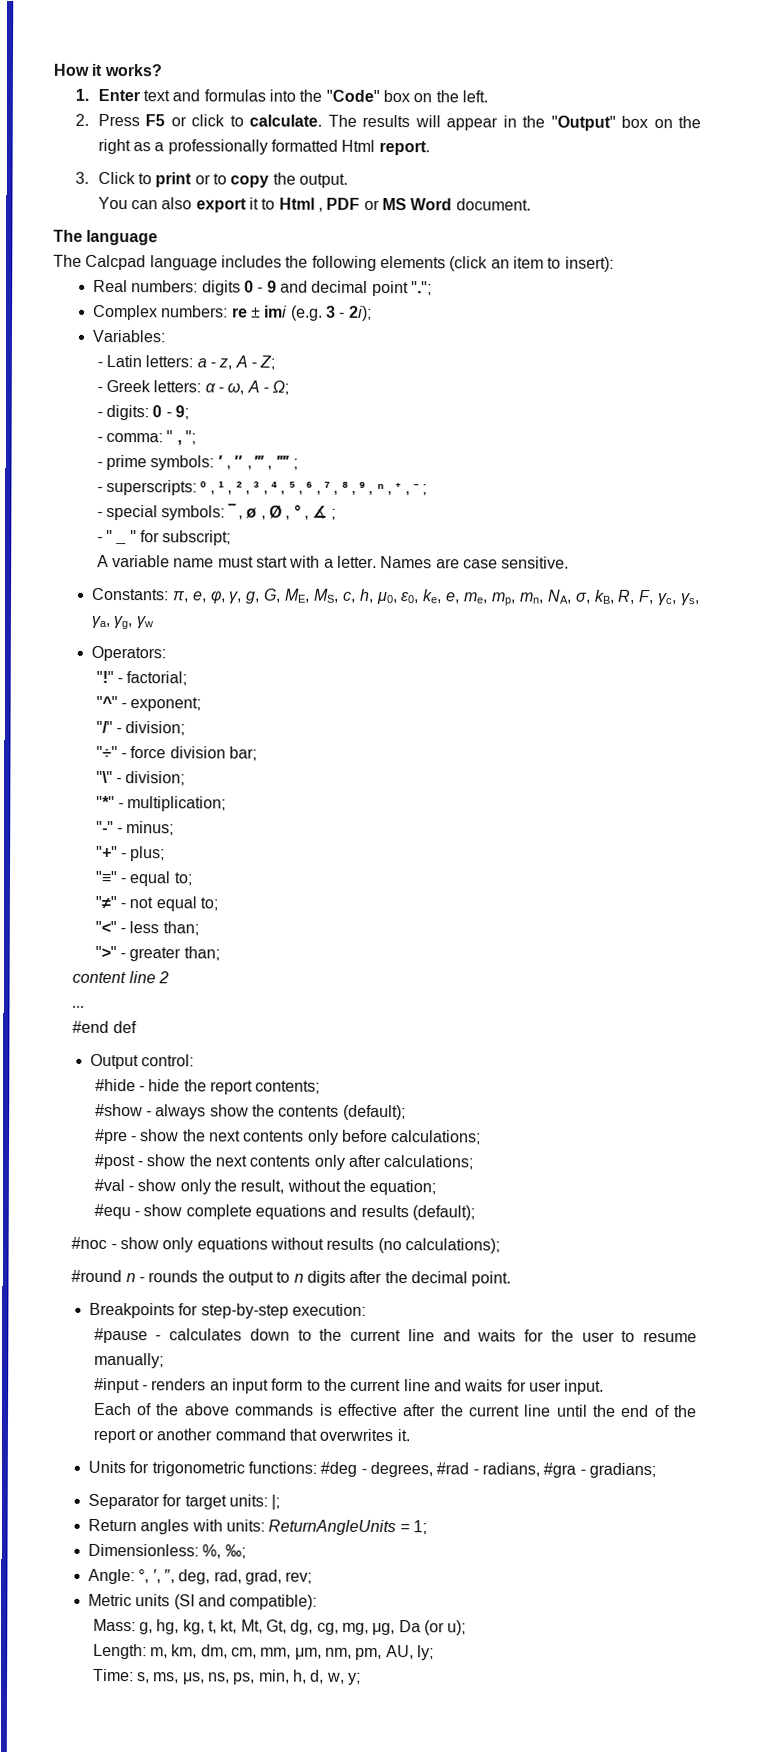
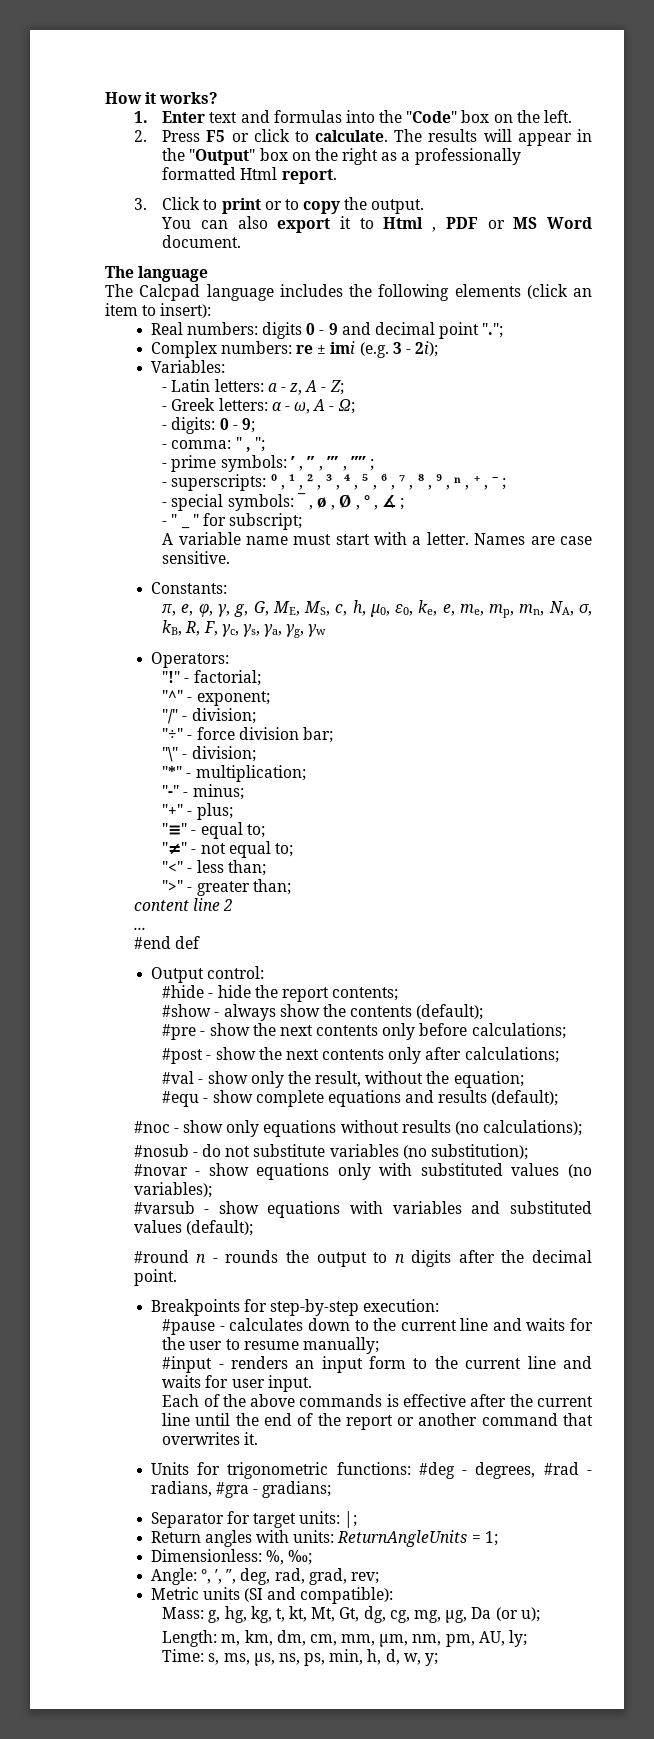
(169, 594) none -> (227, 588) //
(500, 1246) none -> [133,1144,528,1160] [133,1163,592,1180] [133,1182,212,1198] [133,1201,592,1218] [133,1220,253,1236] // #nosub - do not substitute variables (no substitution); // #novar - show equations only with substituted values (no variables); // #varsub - show equations with variables and substituted values (default);

